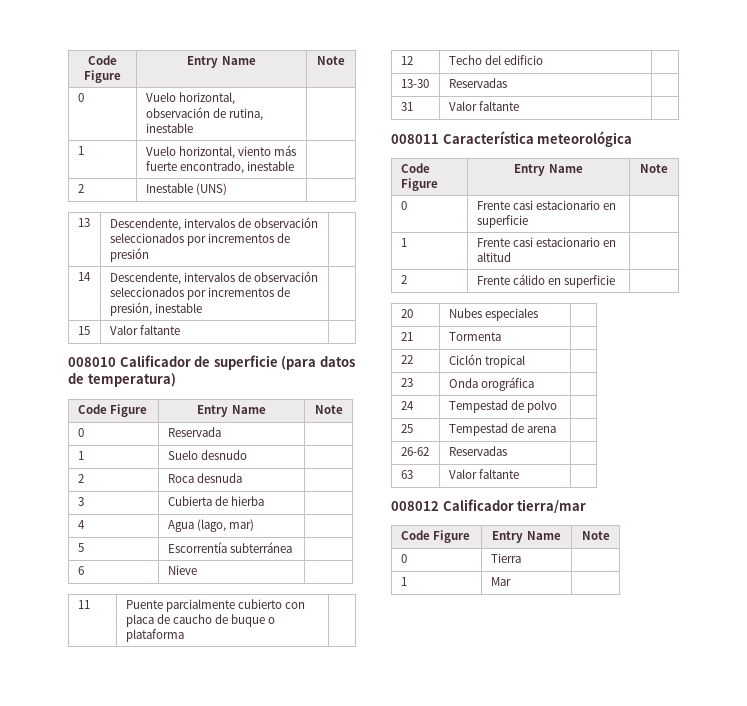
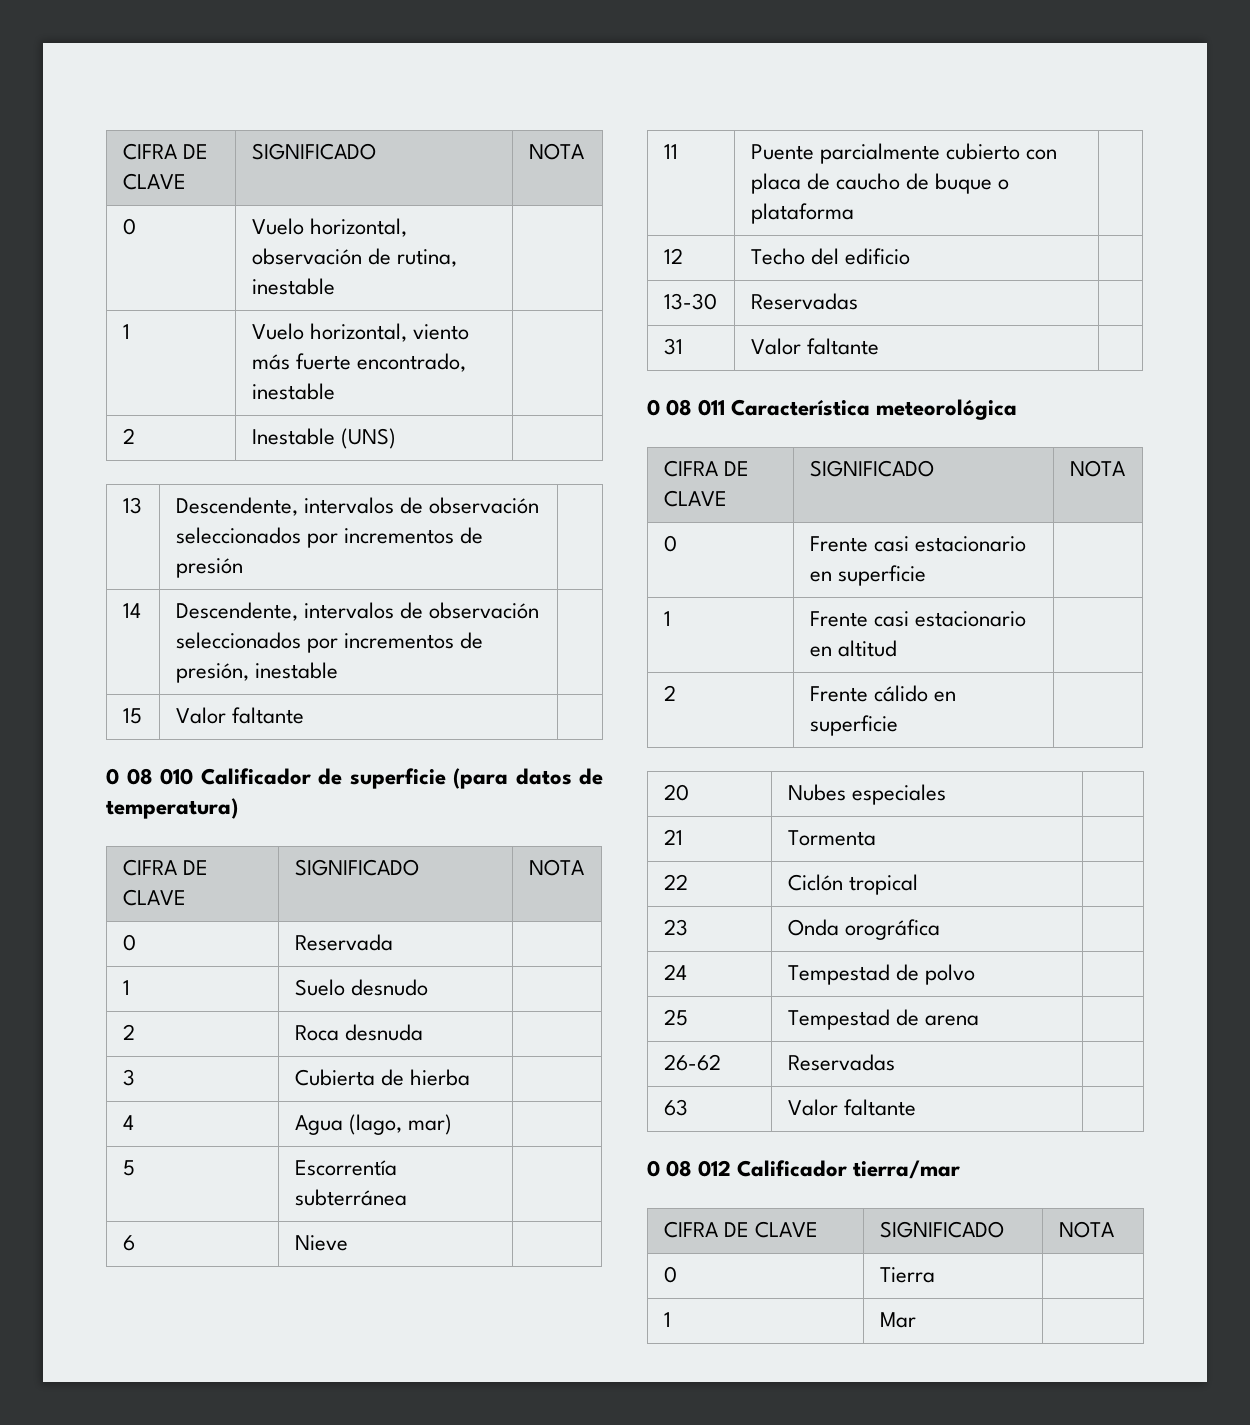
[88,55,117,65] [84,70,121,83] [187,56,256,68] [317,56,345,65] Code Figure | Entry Name | Note -> [122,143,208,160] [122,173,186,190] [251,143,376,160] [528,143,584,160] CIFRA DE CLAVE | SIGNIFICADO | NOTA
[68,357,116,367] 008010 -> [106,768,193,785] 0 08 010
[77,404,147,417] [197,405,266,417] [314,405,343,414] Code Figure | Entry Name | Note -> [122,859,208,876] [122,889,186,906] [294,859,419,876] [528,859,584,876] CIFRA DE CLAVE | SIGNIFICADO | NOTA
[391,134,439,144] 008011 -> [647,399,726,416] 0 08 011
[400,163,430,173] [400,178,438,191] [514,164,583,176] [640,164,668,173] Code Figure | Entry Name | Note -> [663,460,749,477] [663,490,727,507] [809,460,934,477] [1069,460,1125,477] CIFRA DE CLAVE | SIGNIFICADO | NOTA
[391,501,439,511] 008012 -> [647,1160,732,1177] 0 08 012
[400,530,470,543] [492,531,561,543] [581,531,610,540] Code Figure | Entry Name | Note -> [663,1221,818,1238] [879,1221,1004,1238] [1058,1221,1114,1238] CIFRA DE CLAVE | SIGNIFICADO | NOTA

